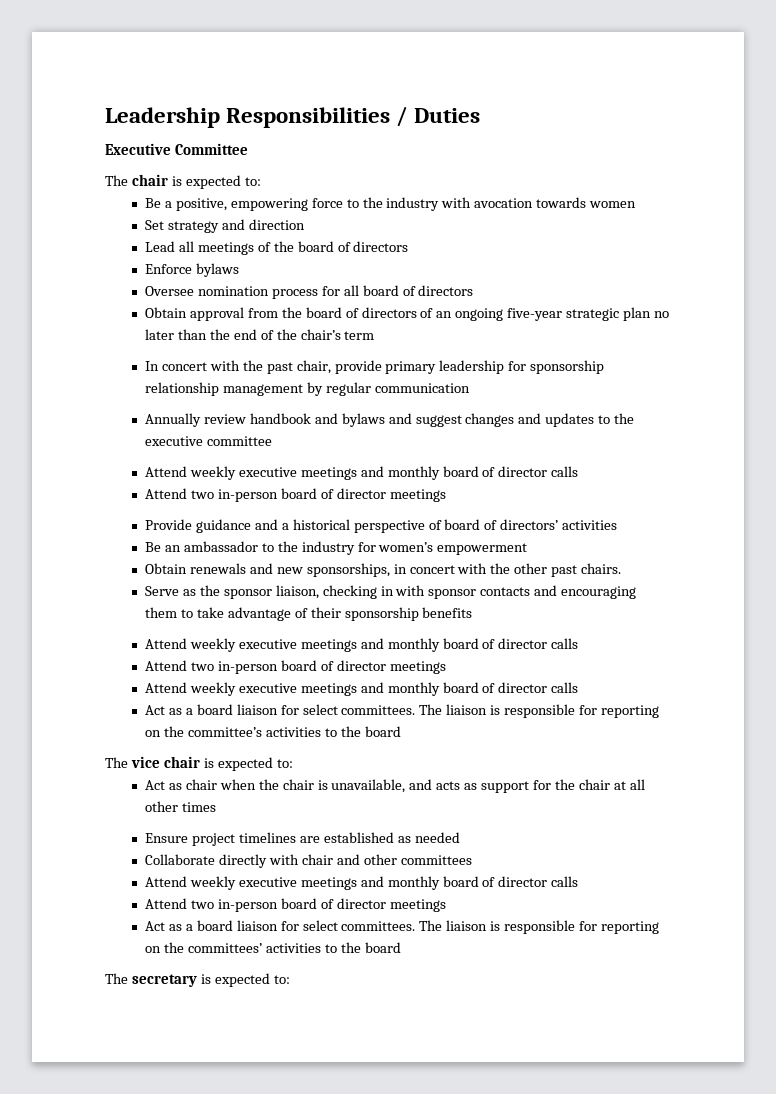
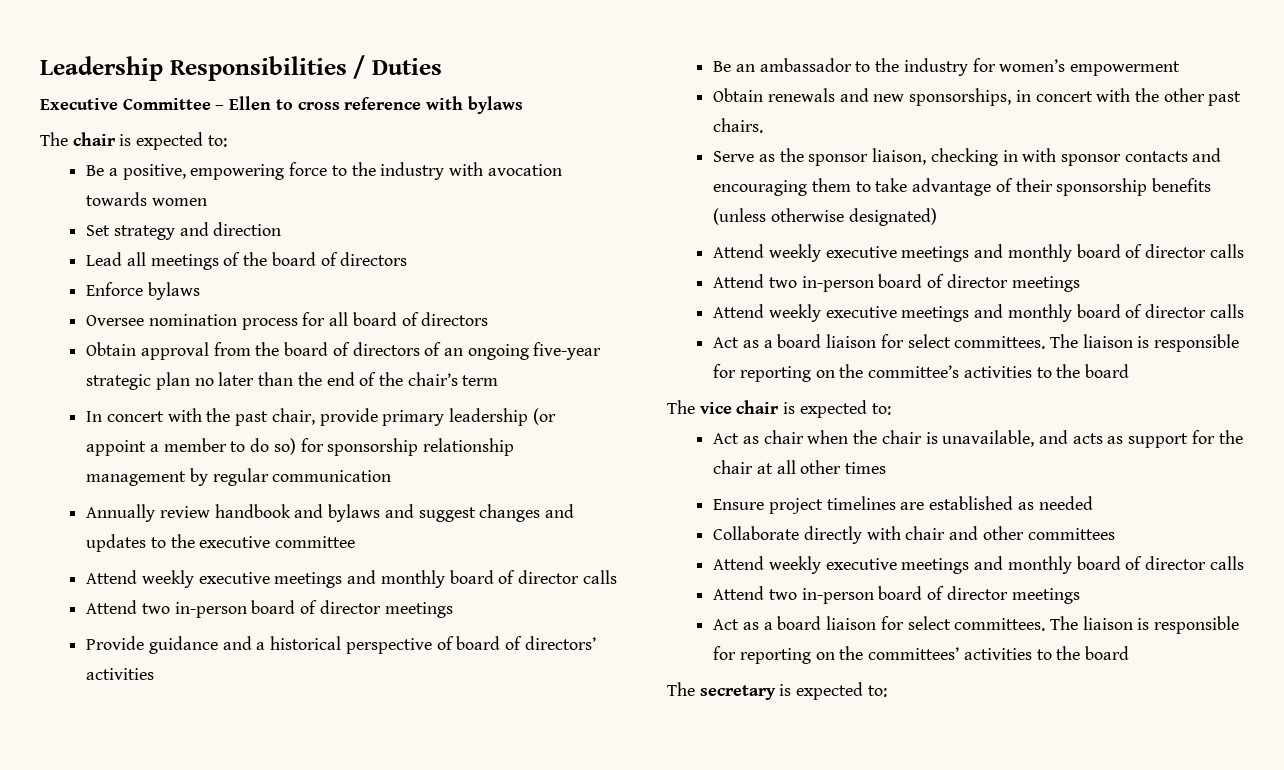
(248, 149) none -> [215,96,523,114] – Ellen to cross reference with bylaws
(505, 367) none -> [532,408,556,425] [86,438,296,456] (or appoint a member to do so)
(473, 612) none -> [713,208,937,226] (unless otherwise designated)

